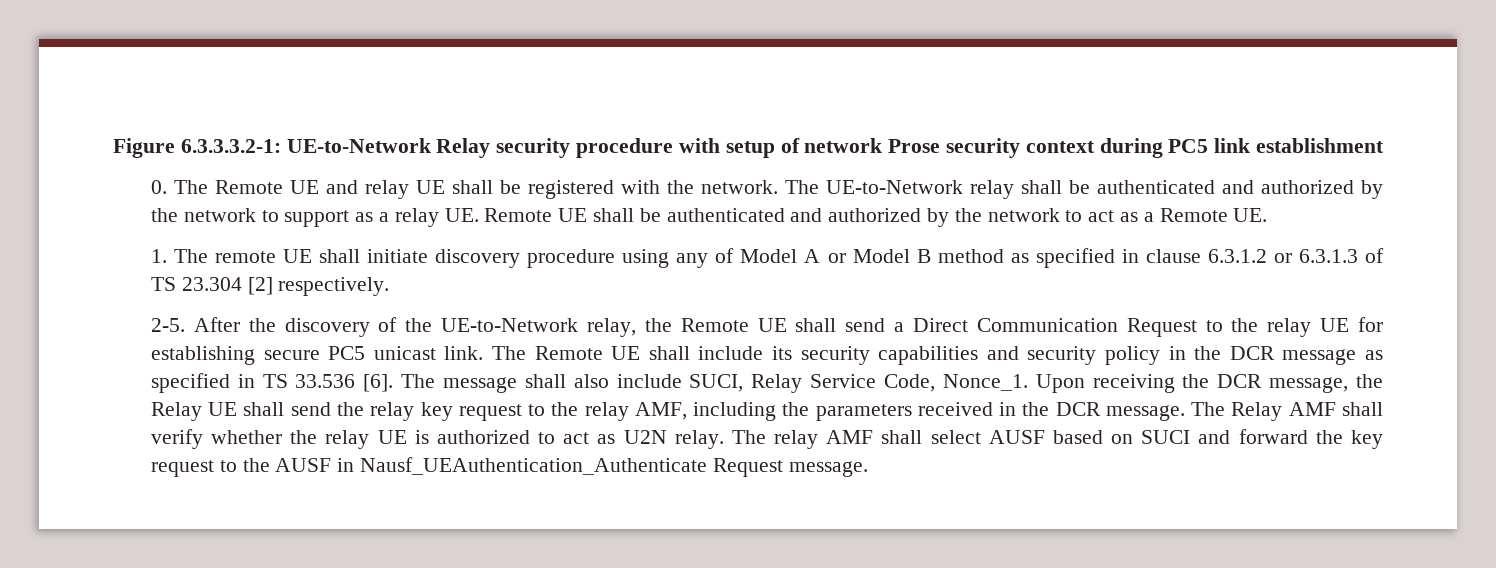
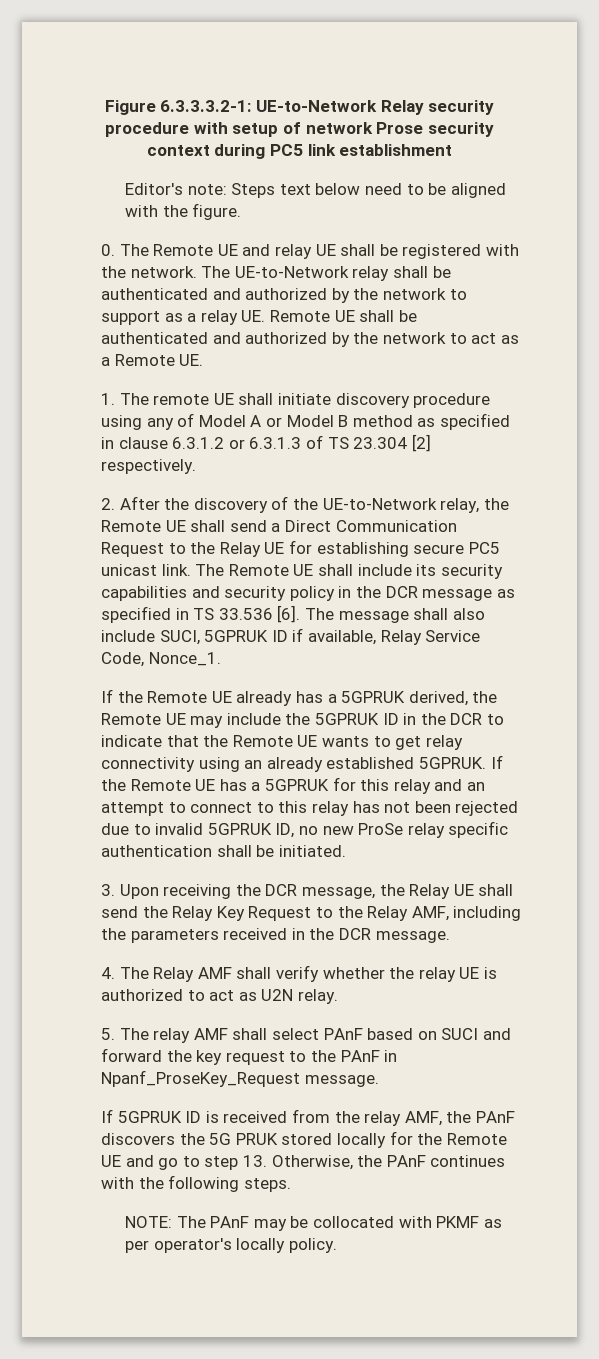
(1384, 145) none -> [124,183,506,198] [124,203,242,220] // Editor's note: Steps text below need to be aligned with the figure.
[150,318,185,332] 2-5. -> [100,498,115,510] 2.
[1267,318,1312,337] relay -> [219,542,261,557] Relay
(744, 383) none -> [204,628,376,645] 5GPRUK ID if available,
(1028, 382) none -> [100,689,498,706] [100,713,504,728] [100,735,463,750] [100,755,503,772] [100,777,485,794] [100,801,519,816] [100,821,509,838] [100,845,346,857] [100,884,115,896] // If the Remote UE already has a 5GPRUK derived, the Remote UE may include the 5GPRUK ID in the DCR to indicate that the Remote UE wants to get relay connectivity using an already established 5GPRUK. If the Remote UE has a 5GPRUK for this relay and an attempt to connect to this relay has not been rejected due to invalid 5GPRUK ID, no new ProSe relay specific authentication shall be initiated. // 3.
[370,402,629,421] relay key request to the relay -> [172,906,409,921] Relay Key Request to the Relay
(1185, 413) none -> [100,967,115,979] // 4.
(724, 439) none -> [100,1028,115,1040] // 5.
[988,430,1045,444] AUSF -> [323,1028,363,1040] PAnF
[275,457,868,477] AUSF in Nausf_UEAuthentication_Authenticate Request message. -> [340,1050,398,1062] [100,1070,379,1087] [100,1109,515,1126] [100,1131,507,1148] [100,1155,506,1170] [100,1175,291,1192] [124,1216,502,1231] [124,1238,337,1253] PAnF in Npanf_ProseKey_Request message. // If 5GPRUK ID is received from the relay AMF, the PAnF discovers the 5G PRUK stored locally for the Remote UE and go to step 13. Otherwise, the PAnF continues with the following steps. // NOTE: The PAnF may be collocated with PKMF as per operator's locally policy.

